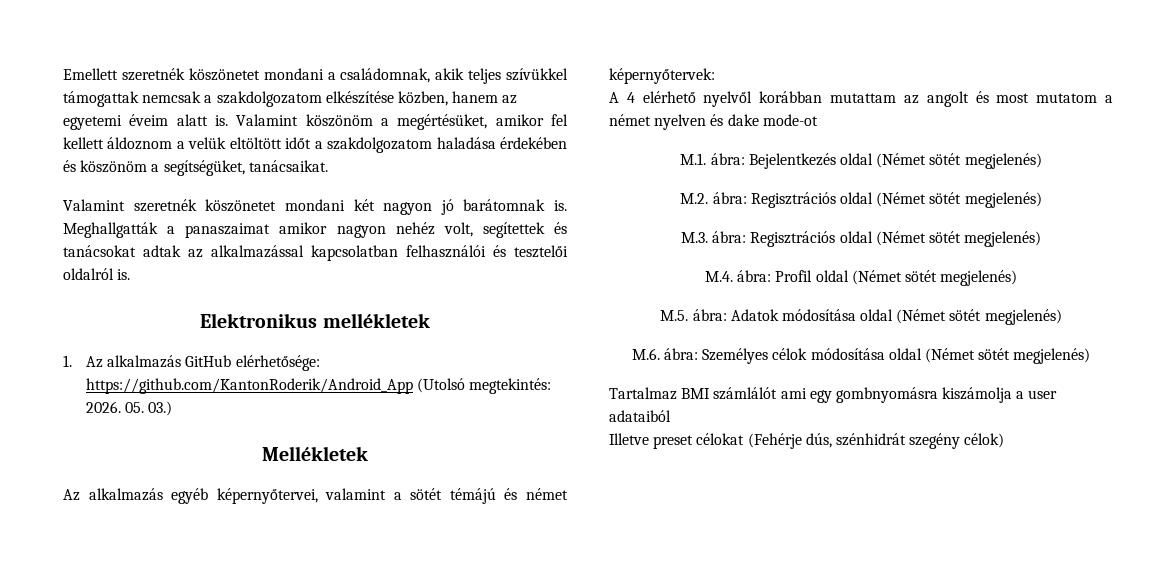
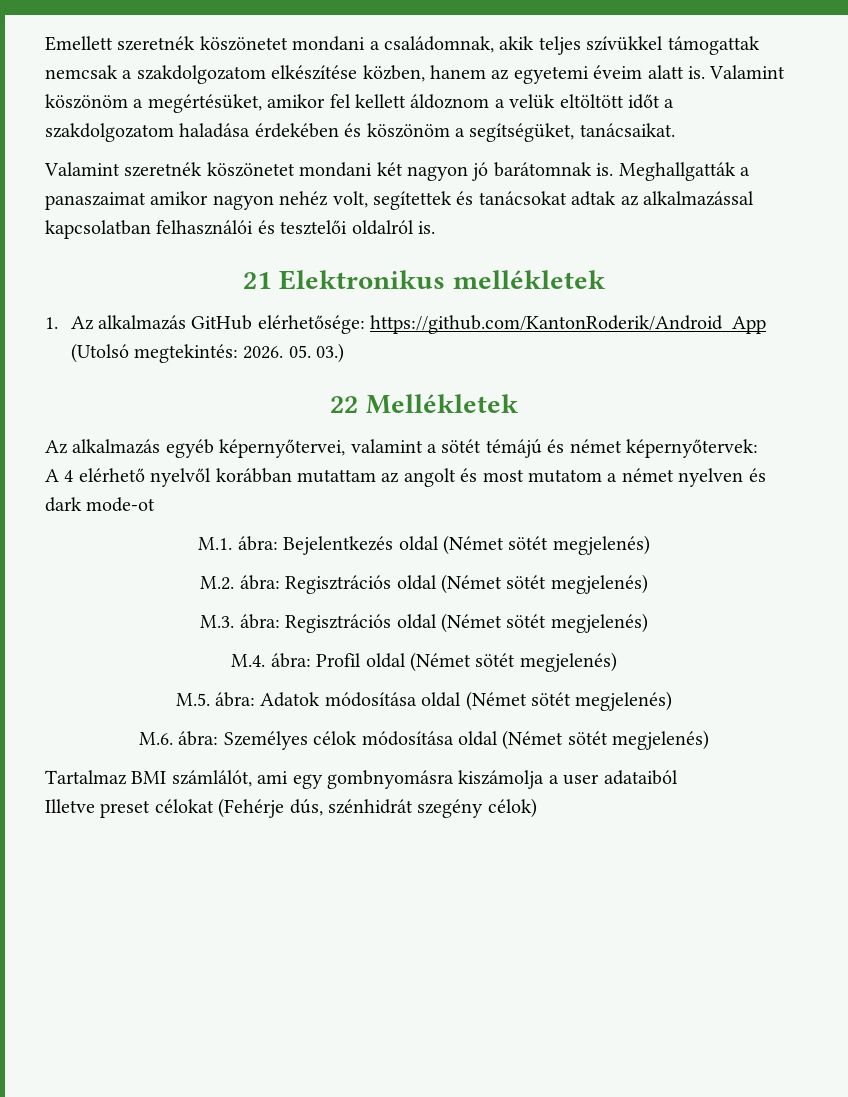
(131, 274) none -> [243,272,272,289] 21
(173, 408) none -> [330,396,359,413] 22
[727,114,759,126] dake -> [45,497,82,512] dark
[713,387,778,400] számlálót -> [171,770,252,787] számlálót,

